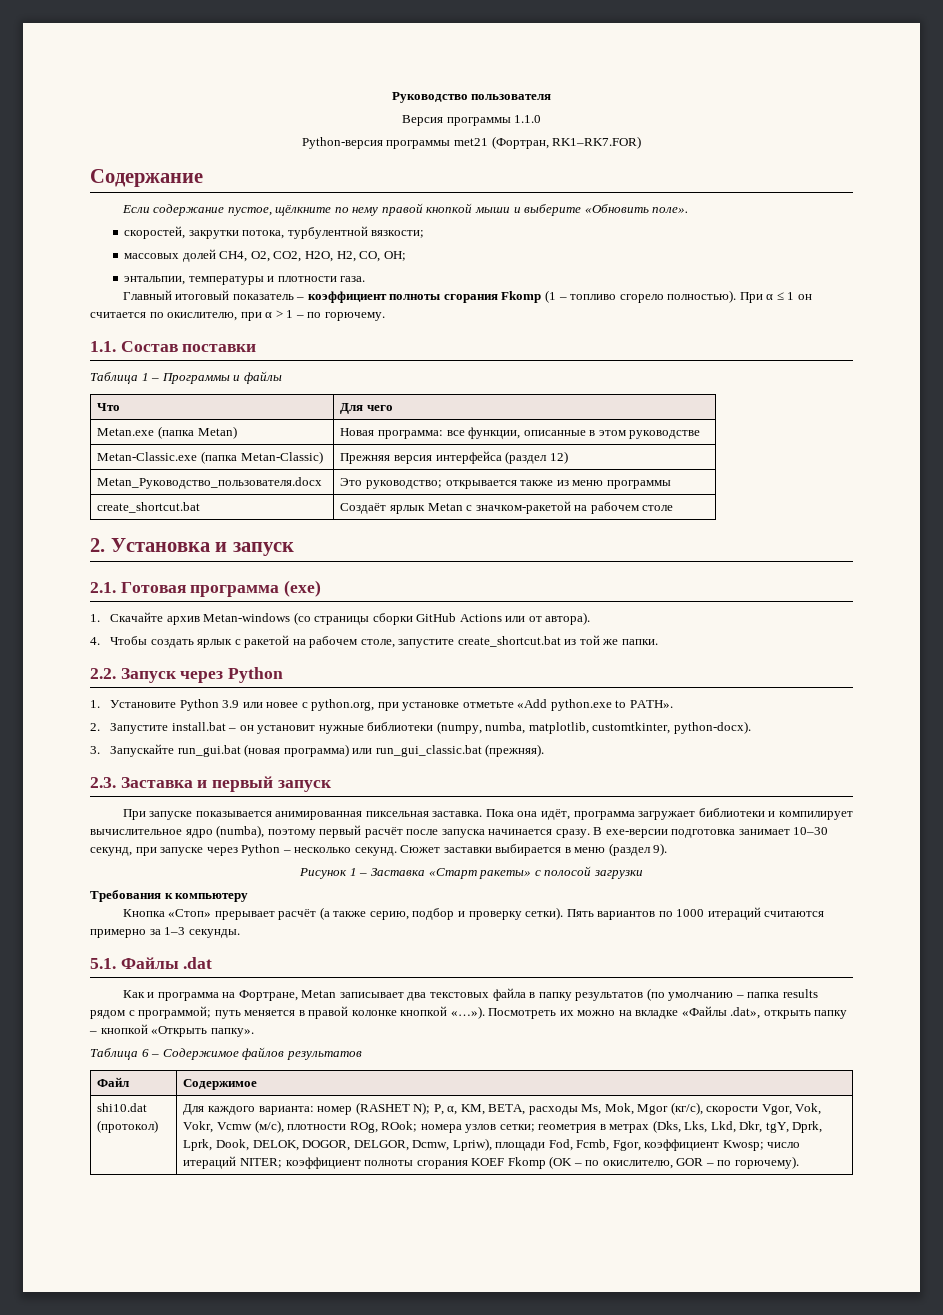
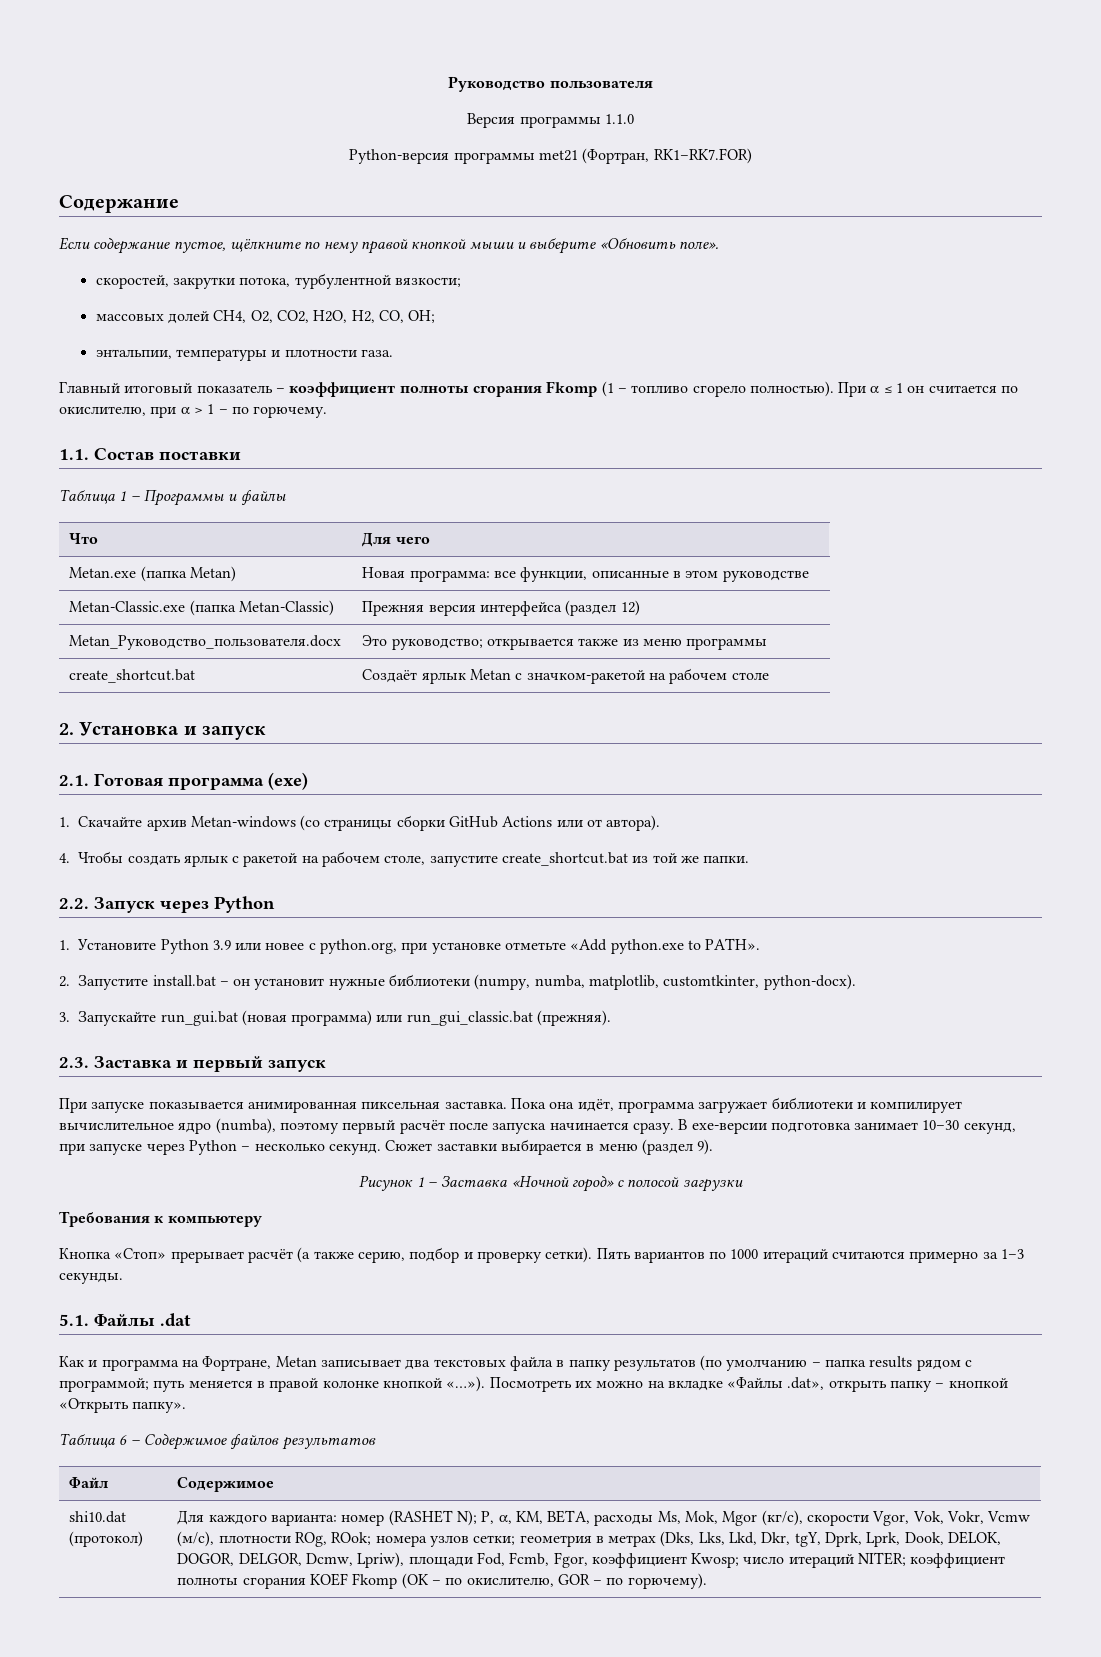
[428,868,532,879] «Старт ракеты» -> [511,1175,614,1192] «Ночной город»

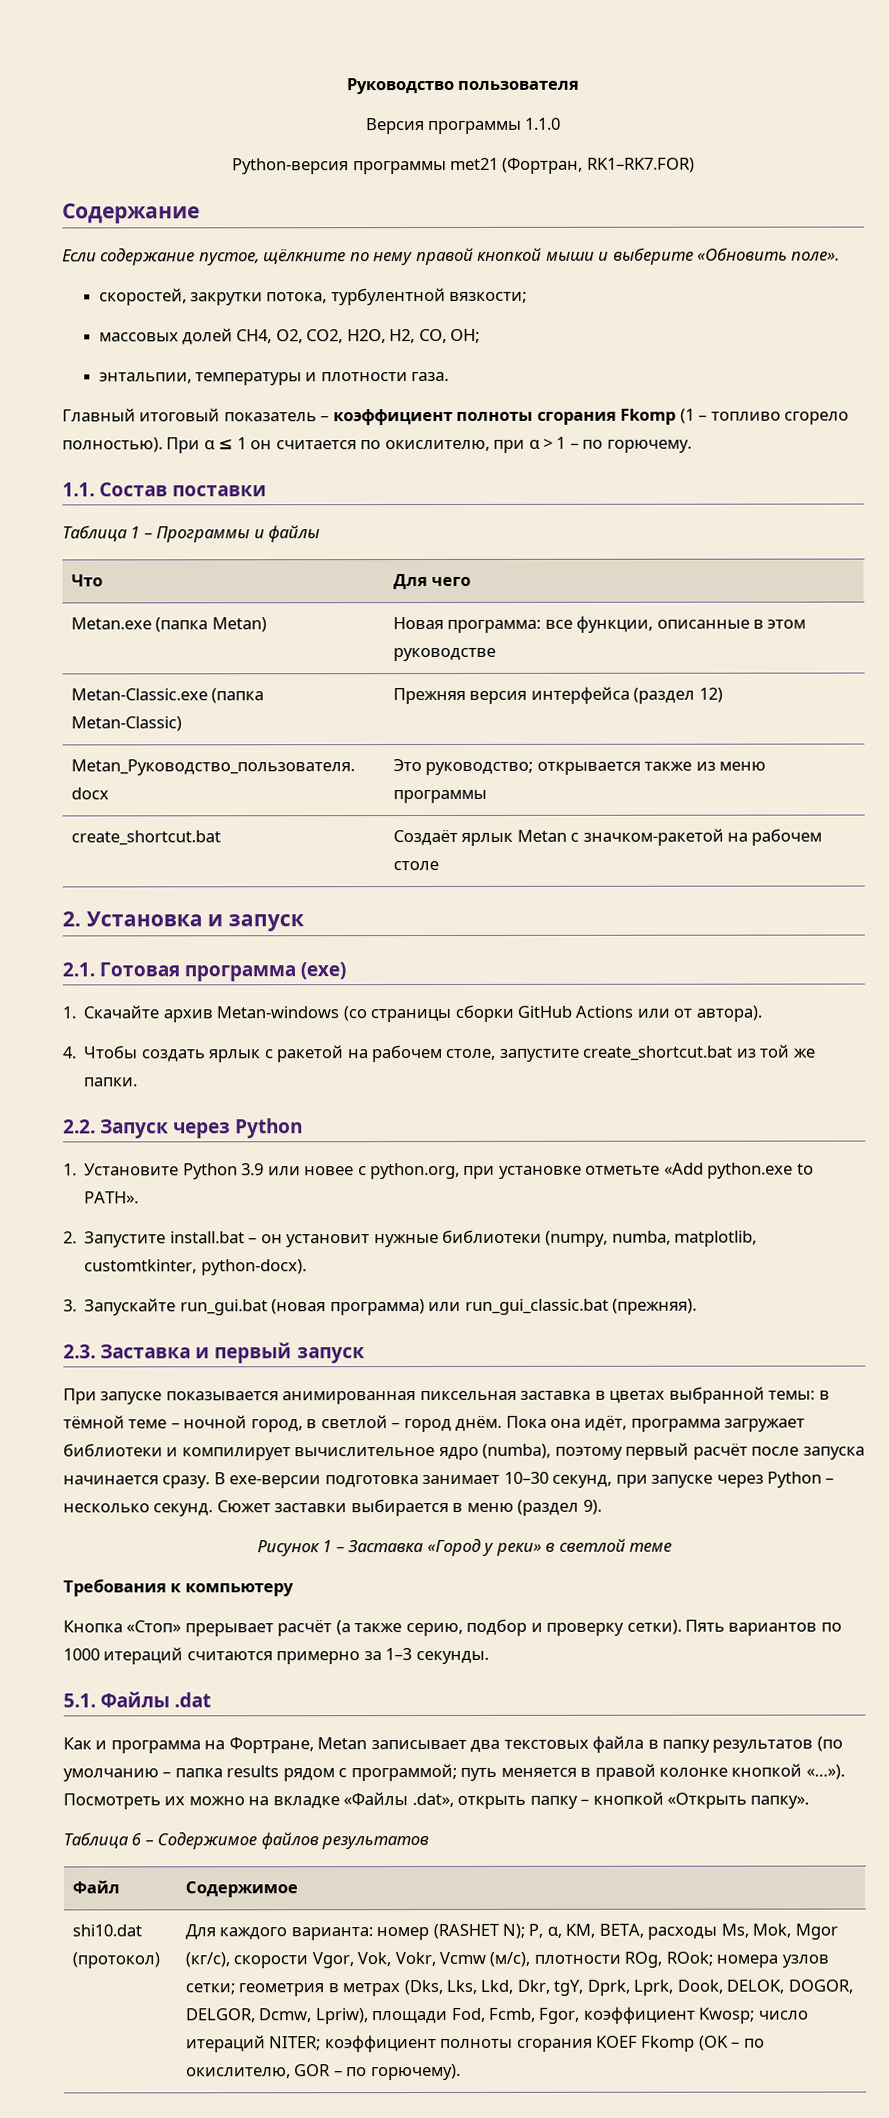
[444,1101,507,1109] заставка. -> [520,1386,830,1404] [63,1414,503,1433] заставка в цветах выбранной темы: в тёмной теме – ночной город, в светлой – город днём.
[511,1175,743,1192] «Ночной город» с полосой загрузки -> [426,1537,673,1557] «Город у реки» в светлой теме

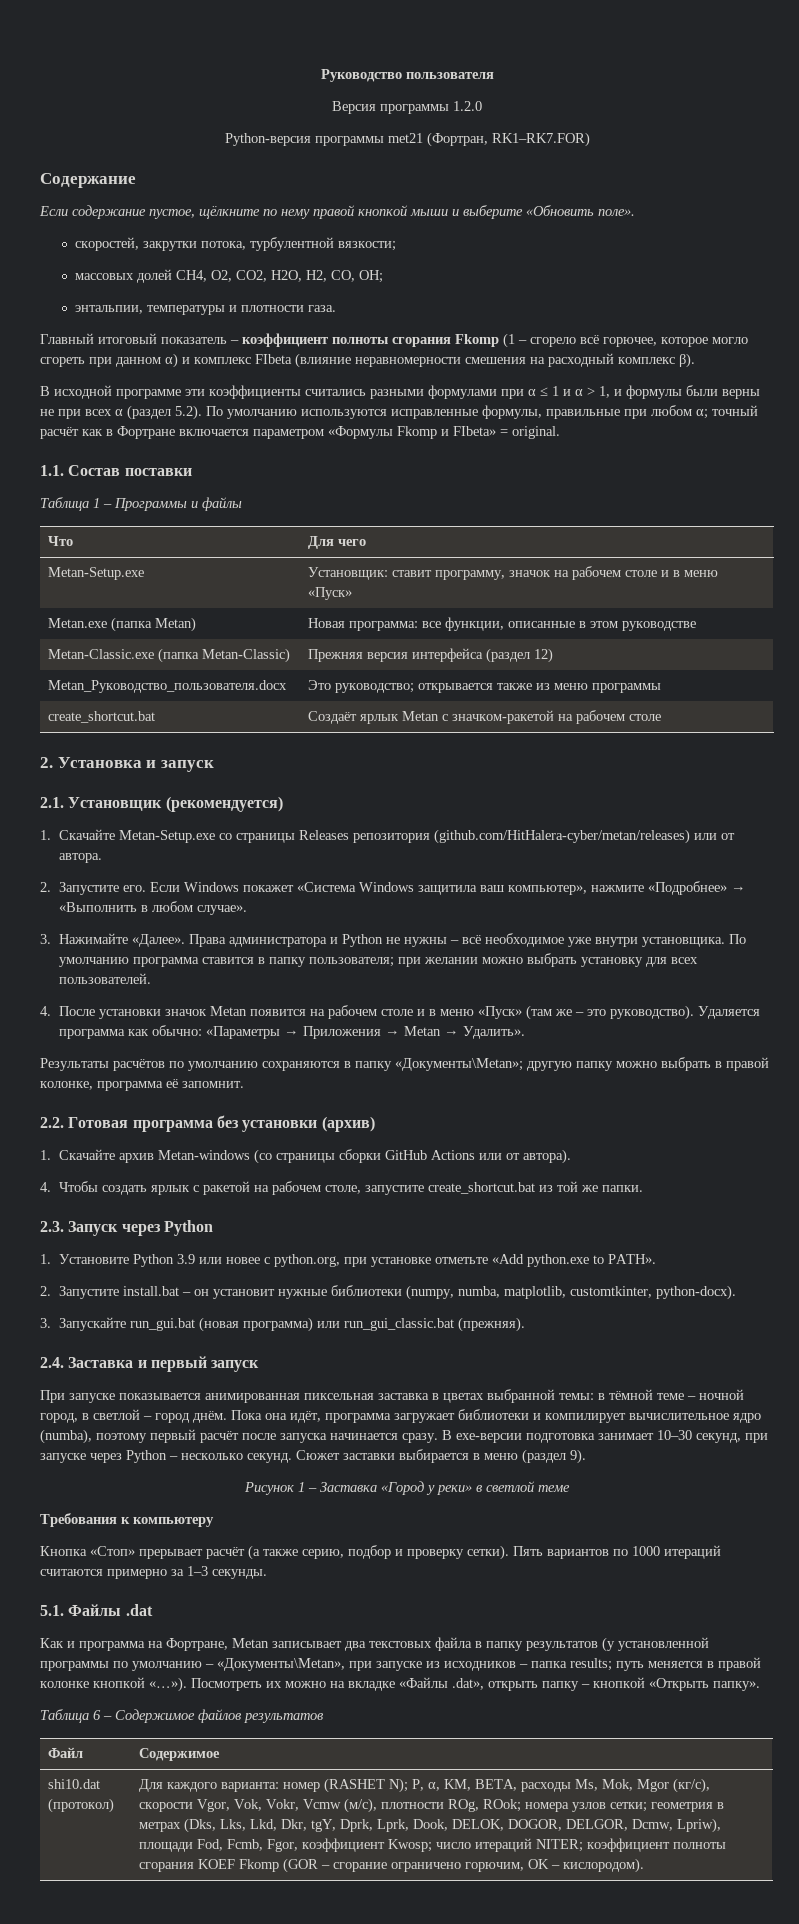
[525,117,562,130] 1.1.0 -> [453,101,482,111] 1.2.0
[710,411,850,425] [62,436,692,454] топливо сгорело полностью). При α ≤ 1 он считается по окислителю, при α > 1 – по горючему. -> [530,335,748,347] [40,353,695,368] [40,385,760,399] [40,405,758,420] [40,426,560,439] сгорело всё горючее, которое могло сгореть при данном α) и комплекс FIbeta (влияние неравномерности смешения на расходный комплекс β). // В исходной программе эти коэффициенты считались разными формулами при α ≤ 1 и α > 1, и формулы были верны не при всех α (раздел 5.2). По умолчанию используются исправленные формулы, правильные при любом α; точный расчёт как в Фортране включается параметром «Формулы Fkomp и FIbeta» = original.
(472, 581) none -> [48,567,145,580] [308,566,719,580] [308,587,353,600] // Metan-Setup.exe | Установщик: ставит программу, значок на рабочем столе и в меню «Пуск»
[99,962,347,982] Готовая программа (exe) -> [68,796,283,812] [40,829,736,844] [59,853,103,863] [40,881,747,895] [59,901,248,915] [40,933,747,947] [59,953,699,967] [59,973,152,984] [40,1005,761,1020] [59,1025,526,1039] [40,1057,769,1071] [40,1079,244,1091] [40,1115,375,1132] Установщик (рекомендуется) // 1. Скачайте Metan-Setup.exe со страницы Releases репозитория (github.com/HitHalera-cyber/metan/releases) или от автора. // 2. Запустите его. Если Windows покажет «Система Windows защитила ваш компьютер», нажмите «Подробнее» → «Выполнить в любом случае». // 3. Нажимайте «Далее». Права администратора и Python не нужны – всё необходимое уже внутри установщика. По умолчанию программа ставится в папку пользователя; при желании можно выбрать установку для всех пользователей. // 4. После установки значок Metan появится на рабочем столе и в меню «Пуск» (там же – это руководство). Удаляется программа как обычно: «Параметры → Приложения → Metan → Удалить». // Результаты расчётов по умолчанию сохраняются в папку «Документы\Metan»; другую папку можно выбрать в правой колонке, программа её запомнит. // 2.2. Готовая программа без установки (архив)
[63,1119,96,1134] 2.2. -> [40,1221,64,1232] 2.3.
[63,1344,96,1359] 2.3. -> [40,1357,64,1368] 2.4.
[816,1736,843,1752] [63,1763,457,1782] (по умолчанию – папка results рядом с программой; -> [602,1637,709,1652] [40,1658,612,1671] (у установленной программы по умолчанию – «Документы\Metan», при запуске из исходников – папка results;
[698,2035,765,2051] [185,2063,461,2081] (OK – по окислителю, GOR – по горючему). -> [283,1858,645,1873] (GOR – сгорание ограничено горючим, OK – кислородом).

